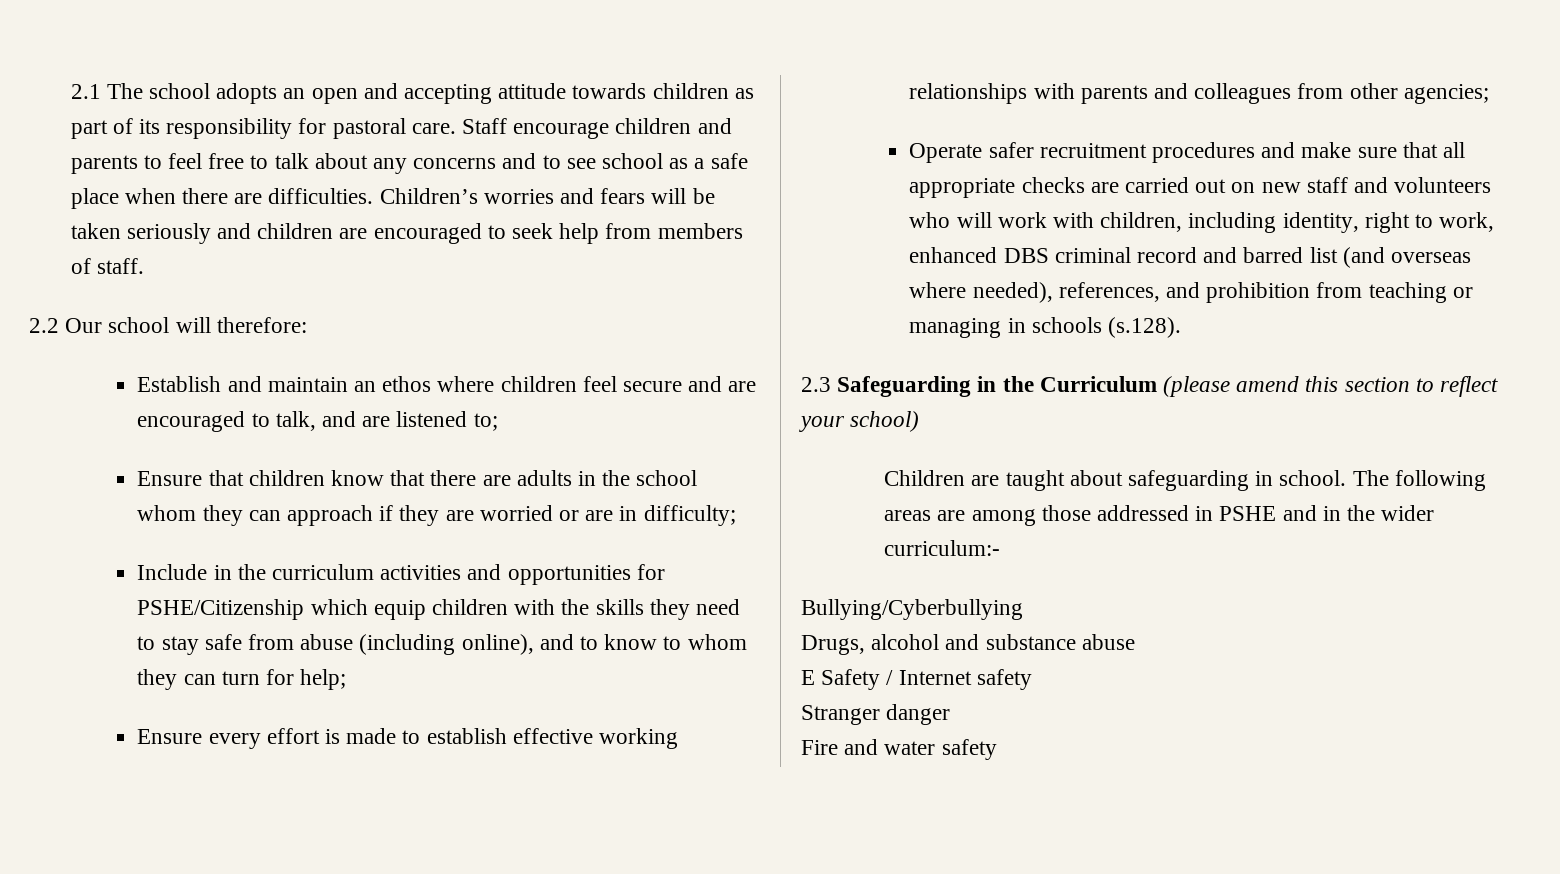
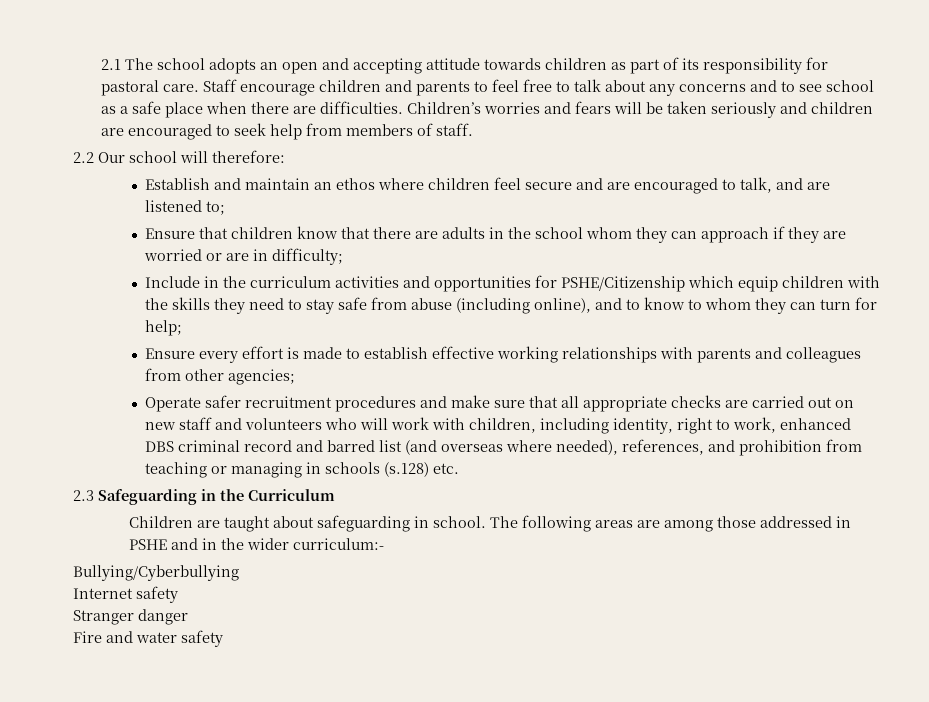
[1108,317,1182,338] (s.128). -> [384,462,460,477] (s.128) etc.
[1163,376,1499,397] [799,411,920,432] (please amend this section to reflect your school) -> (335, 495) none
[801,634,1135,655] [801,669,894,690] Drugs, alcohol and substance abuse // E Safety / -> (239, 573) none

